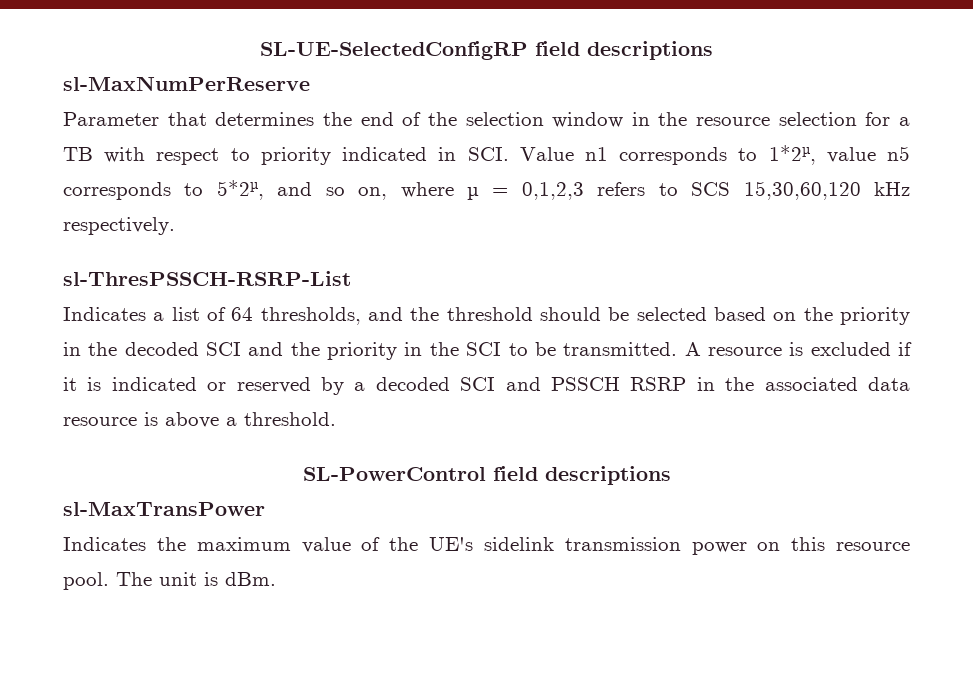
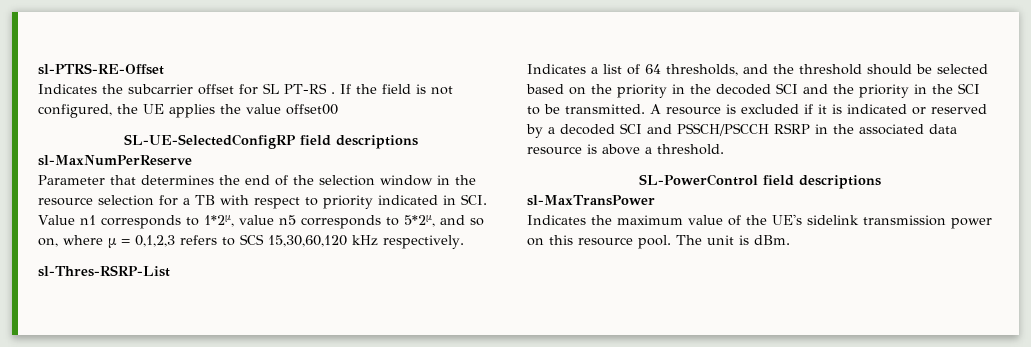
(260, 50) none -> [38,63,164,75] [38,83,453,95] [38,104,338,118] sl-PTRS-RE-Offset // Indicates the subcarrier offset for SL PT-RS . If the field is not configured, the UE applies the value offset00 //
[63,271,351,286] sl-ThresPSSCH-RSRP-List -> [38,265,170,277] sl-Thres-RSRP-List
[550,377,620,391] PSSCH -> [677,123,769,136] PSSCH/PSCCH

